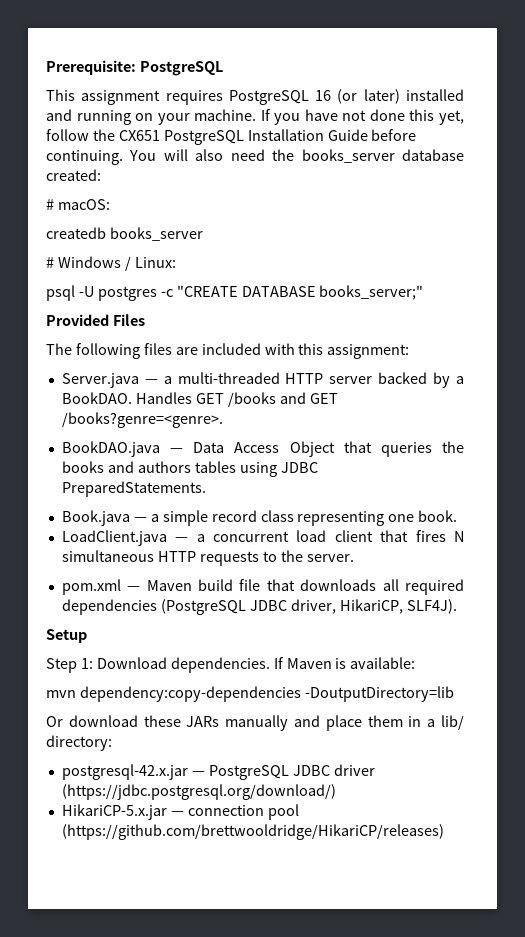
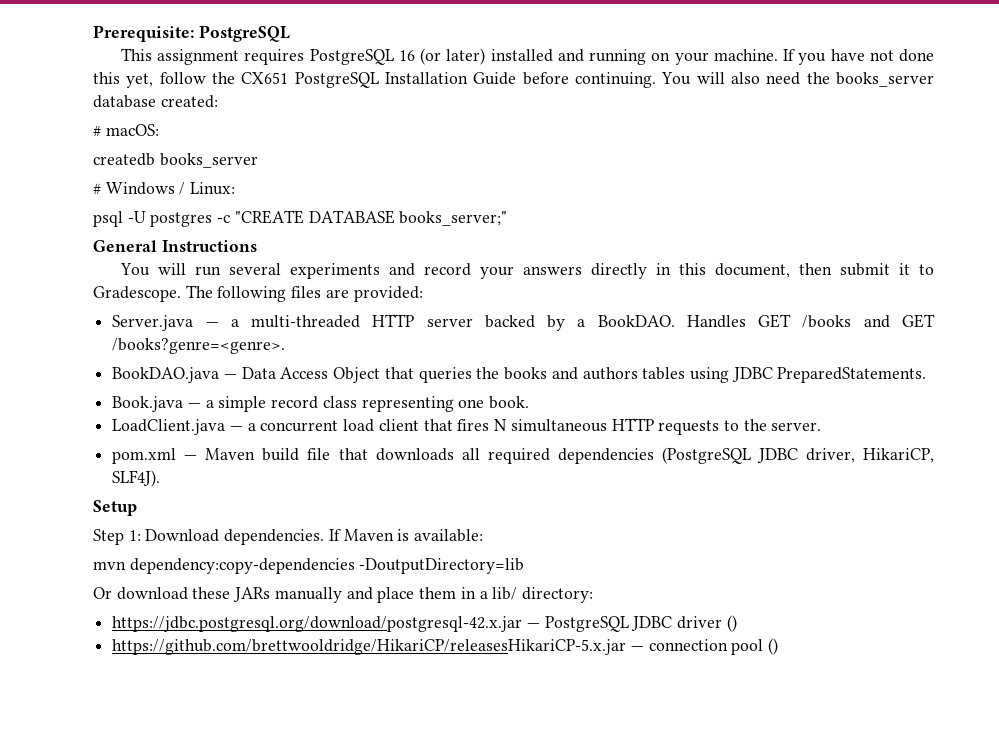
[46,314,145,326] [46,343,410,359] Provided Files // The following files are included with this assignment: -> [93,240,257,252] [119,263,935,279] [93,285,423,302] General Instructions // You will run several experiments and record your answers directly in this document, then submit it to Gradescope. The following files are provided:
[61,764,188,780] postgresql-42.x.jar -> [112,616,523,632] https://jdbc.postgresql.org/download/postgresql-42.x.jar
[61,784,336,800] [61,804,167,820] (https://jdbc.postgresql.org/download/) // HikariCP-5.x.jar -> [726,615,737,632] [112,639,627,655] () // https://github.com/brettwooldridge/HikariCP/releasesHikariCP-5.x.jar
[61,824,444,840] (https://github.com/brettwooldridge/HikariCP/releases) -> [768,638,779,655] ()

